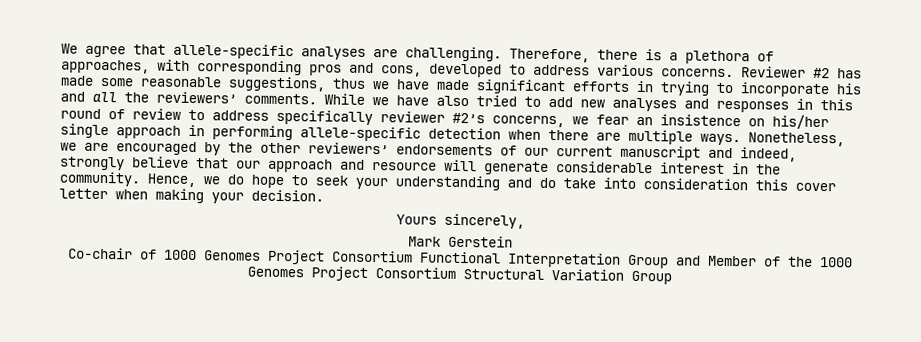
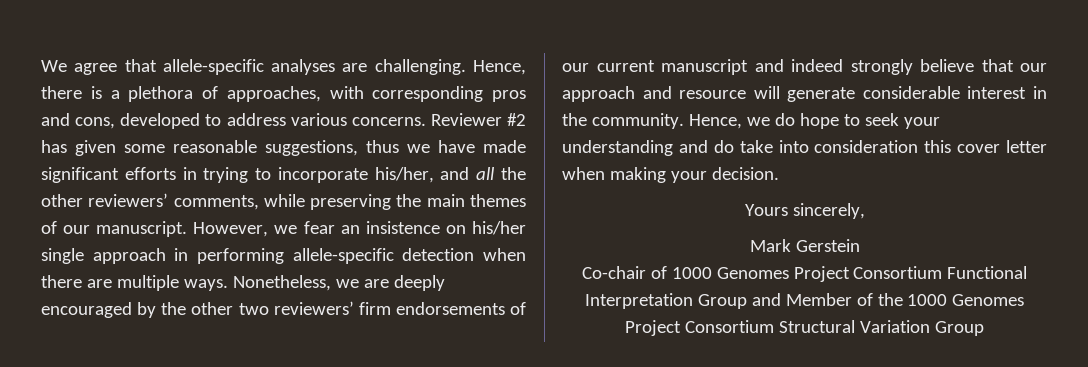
[509,48,590,63] Therefore, -> [472,60,526,75] Hence,
[60,75,94,86] made -> [75,140,116,156] given
[836,83,862,95] his -> [374,167,434,183] his/her,
[156,91,853,113] [60,108,565,128] reviewers’ comments. While we have also tried to add new analyses and responses in this round of review to address specifically reviewer #2’s concerns, -> [41,193,526,210] [41,221,269,237] other reviewers’ comments, while preserving the main themes of our manuscript. However,
(109, 147) none -> [393,275,445,291] deeply
[308,142,389,155] reviewers’ -> [238,301,391,315] two reviewers’ firm
[740,147,797,162] indeed, -> [791,59,843,72] indeed

